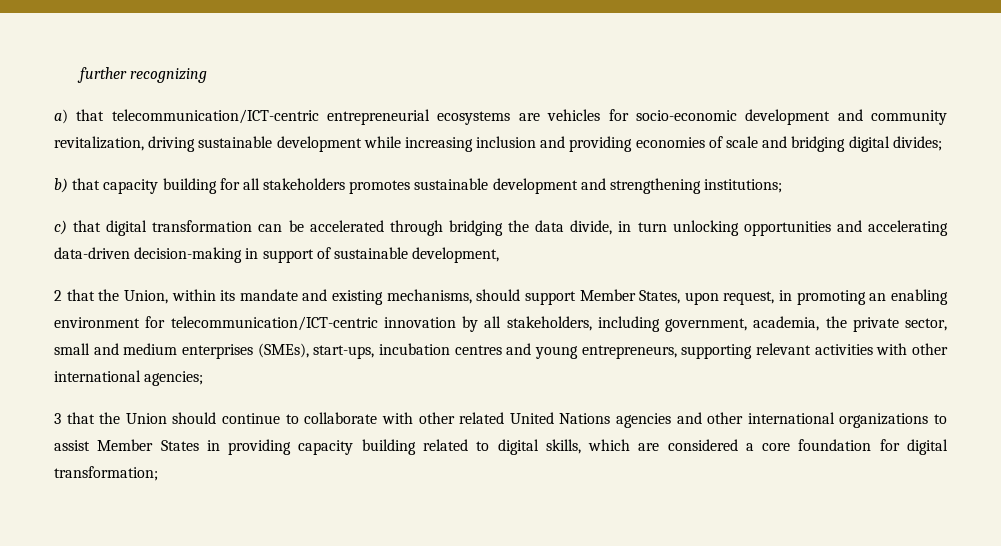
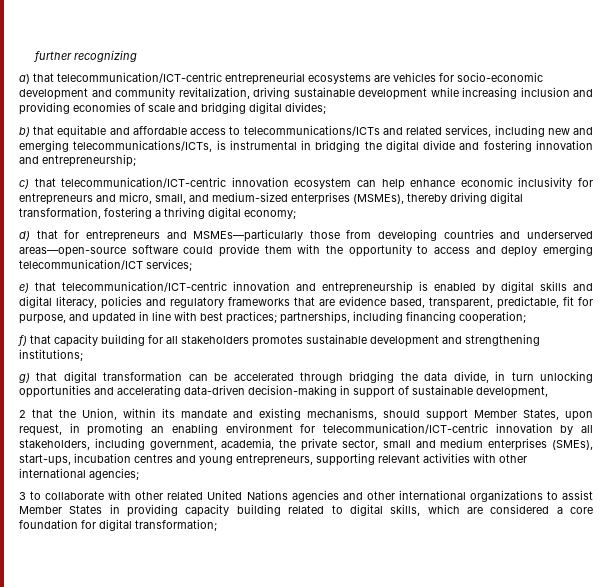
(101, 184) none -> [57,125,593,138] [19,140,593,152] [19,154,136,167] [19,177,594,190] [19,192,523,205] [19,207,296,219] [19,229,593,242] [19,244,594,257] [19,259,192,271] [19,281,593,294] [19,296,593,309] [19,311,526,324] [18,335,51,346] equitable and affordable access to telecommunications/ICTs and related services, including new and emerging telecommunications/ICTs, is instrumental in bridging the digital divide and fostering innovation and entrepreneurship; // c) that telecommunication/ICT-centric innovation ecosystem can help enhance economic inclusivity for entrepreneurs and micro, small, and medium-sized enterprises (MSMEs), thereby driving digital transformation, fostering a thriving digital economy; // d) that for entrepreneurs and MSMEs—particularly those from developing countries and underserved areas—open-source software could provide them with the opportunity to access and deploy emerging telecommunication/ICT services; // e) that telecommunication/ICT-centric innovation and entrepreneurship is enabled by digital skills and digital literacy, policies and regulatory frameworks that are evidence based, transparent, predictable, fit for purpose, and updated in line with best practices; partnerships, including financing cooperation; // f) that
[54,220,67,235] c) -> [19,373,30,383] g)
[66,412,281,424] that the Union should continue -> (26, 496) none

